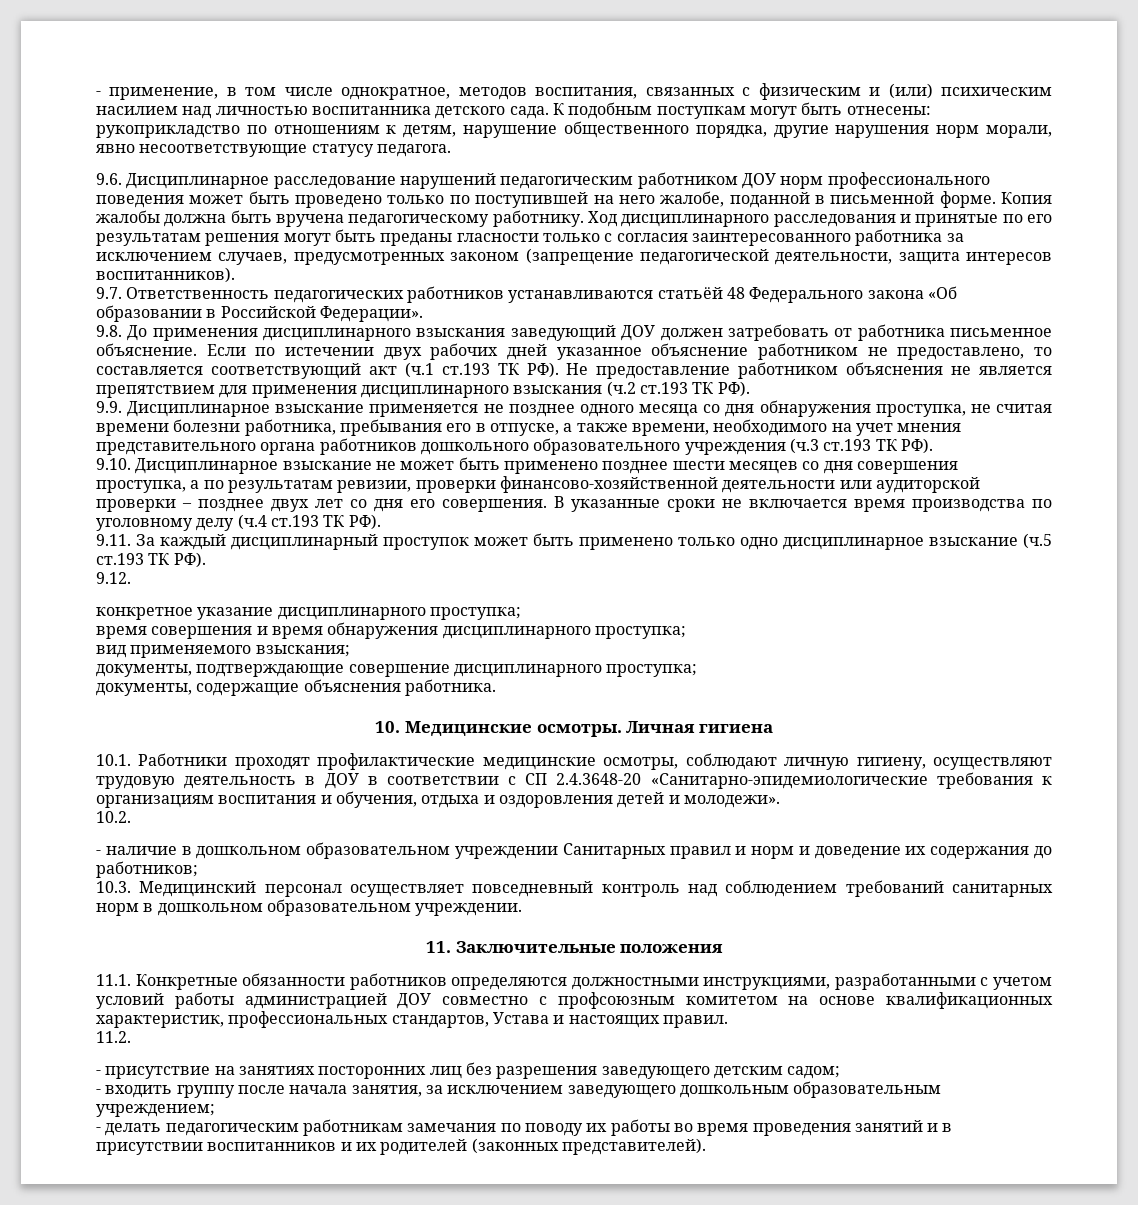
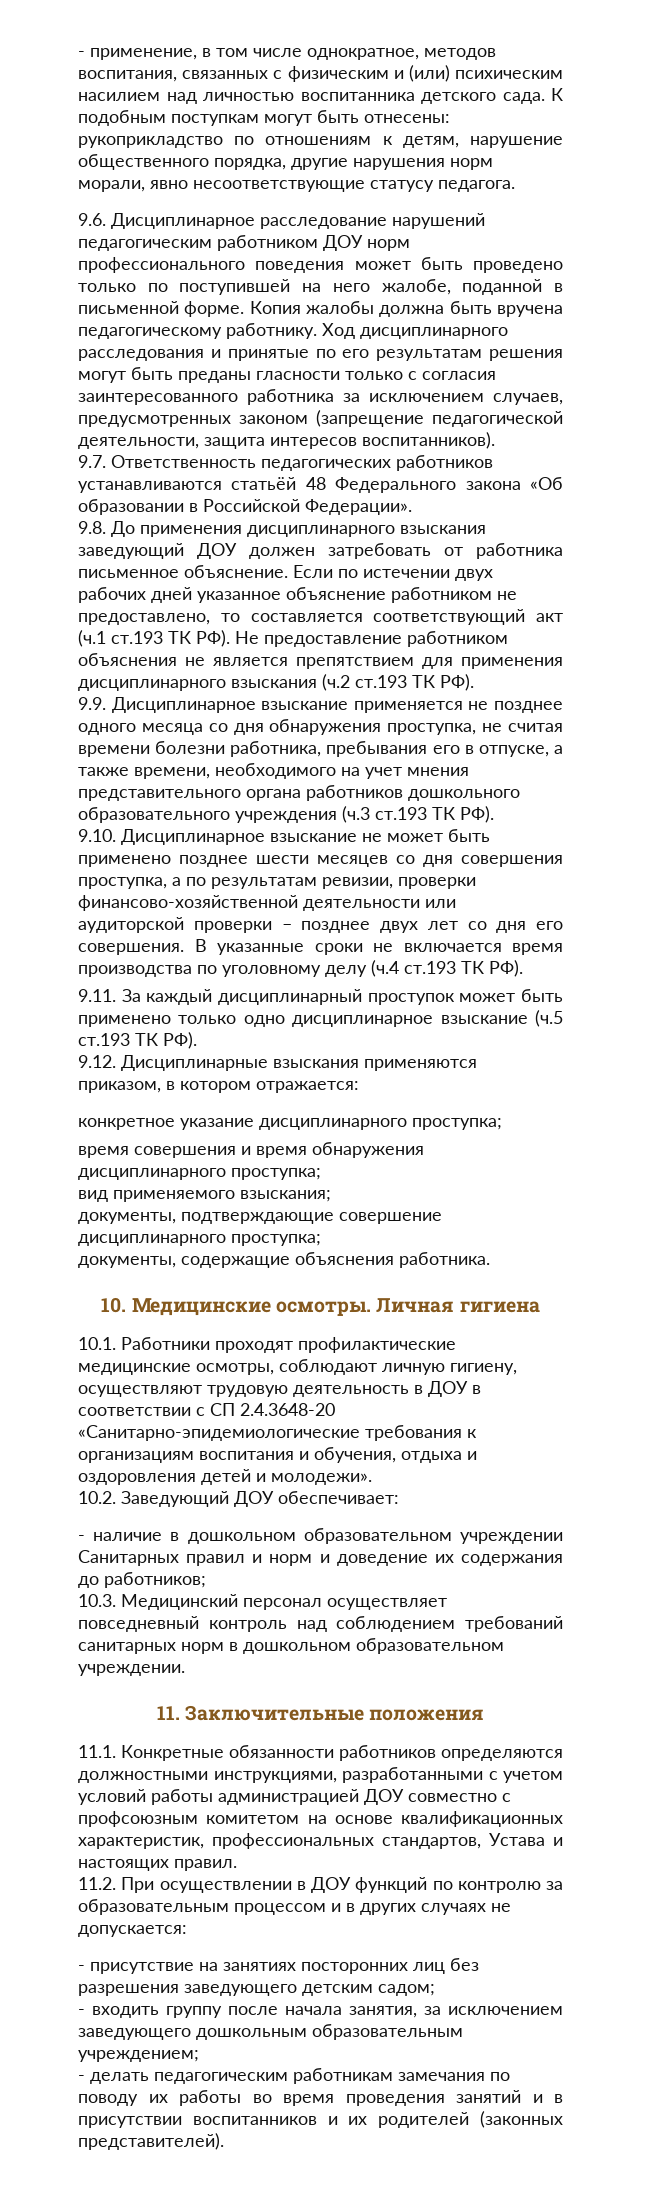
(131, 578) none -> [121,1055,477,1071] [78,1081,359,1093] Дисциплинарные взыскания применяются приказом, в котором отражается:
(131, 817) none -> [121,1491,399,1507] Заведующий ДОУ обеспечивает:
(131, 1037) none -> [121,1877,563,1893] [78,1899,511,1915] [78,1925,187,1937] При осуществлении в ДОУ функций по контролю за образовательным процессом и в других случаях не допускается:

